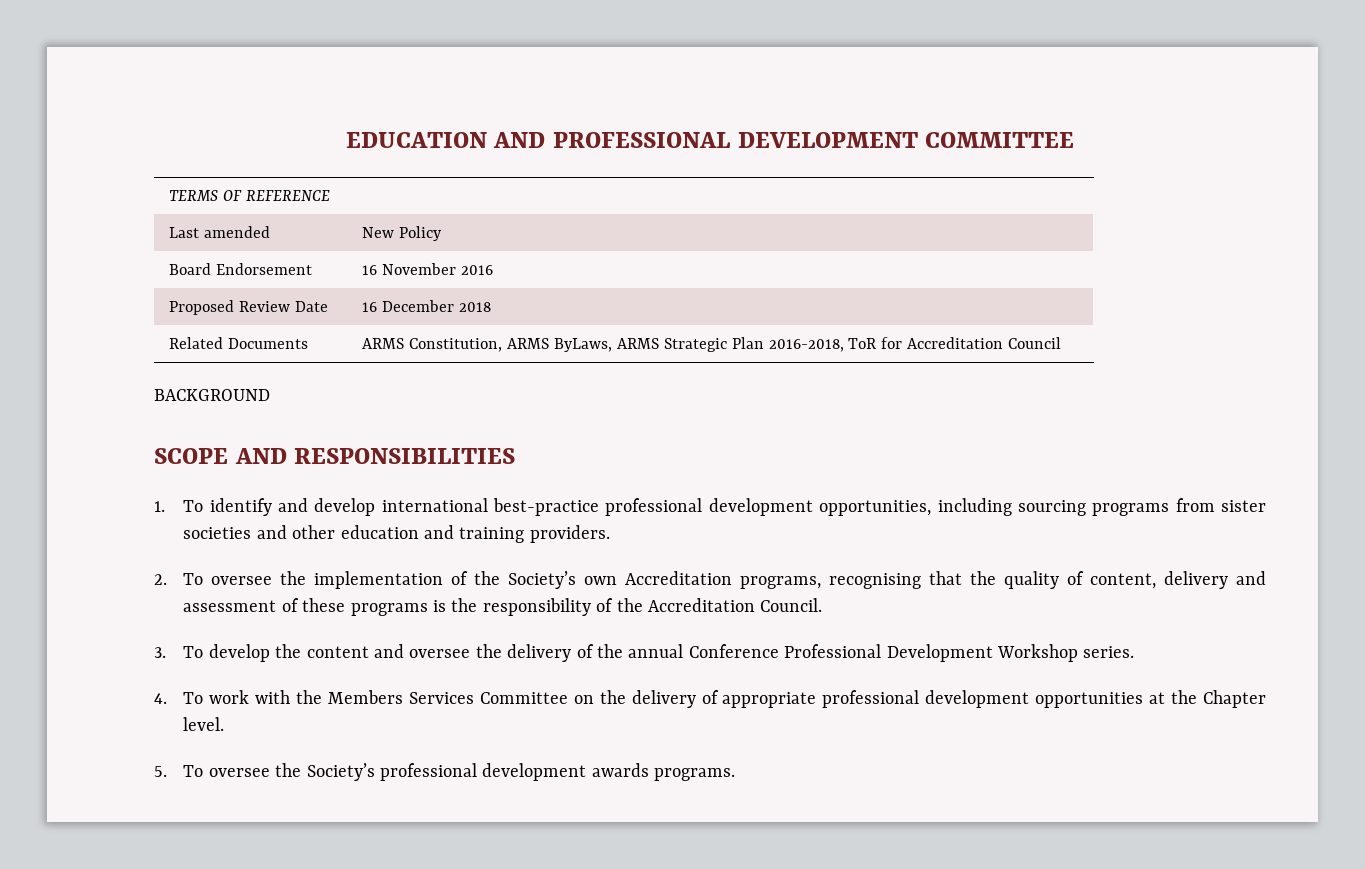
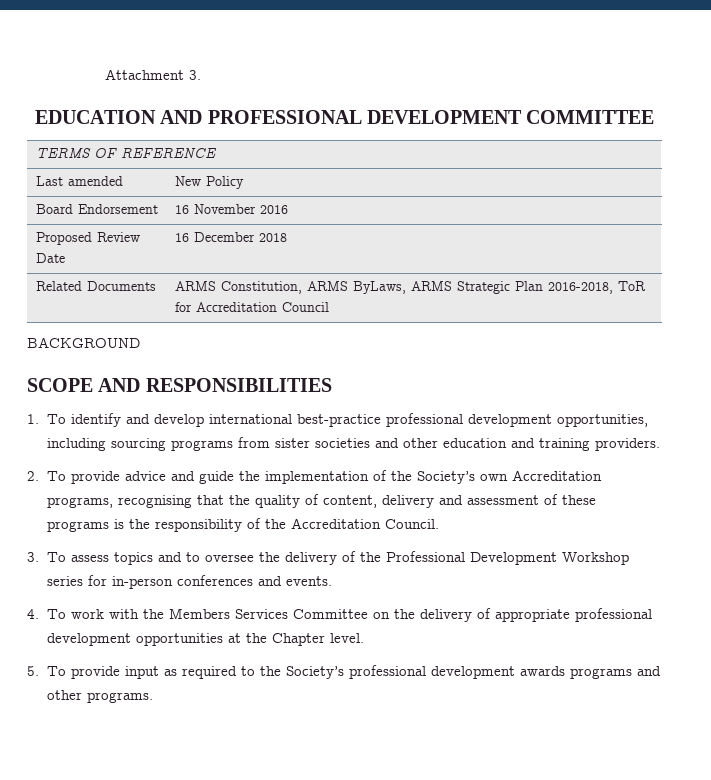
(345, 140) none -> [104,69,201,80] Attachment 3. //
[211,576,273,585] oversee -> [70,471,234,484] provide advice and guide
[208,644,404,662] develop the content and -> [70,552,200,565] assess topics and to
[628,644,779,658] annual Conference -> (381, 557) none
[1083,646,1135,658] series. -> [46,575,332,589] series for in-person conferences and events.
[208,768,270,777] oversee -> [70,666,255,679] provide input as required to
(649, 770) none -> [569,666,661,679] [46,690,82,700] programs and other

